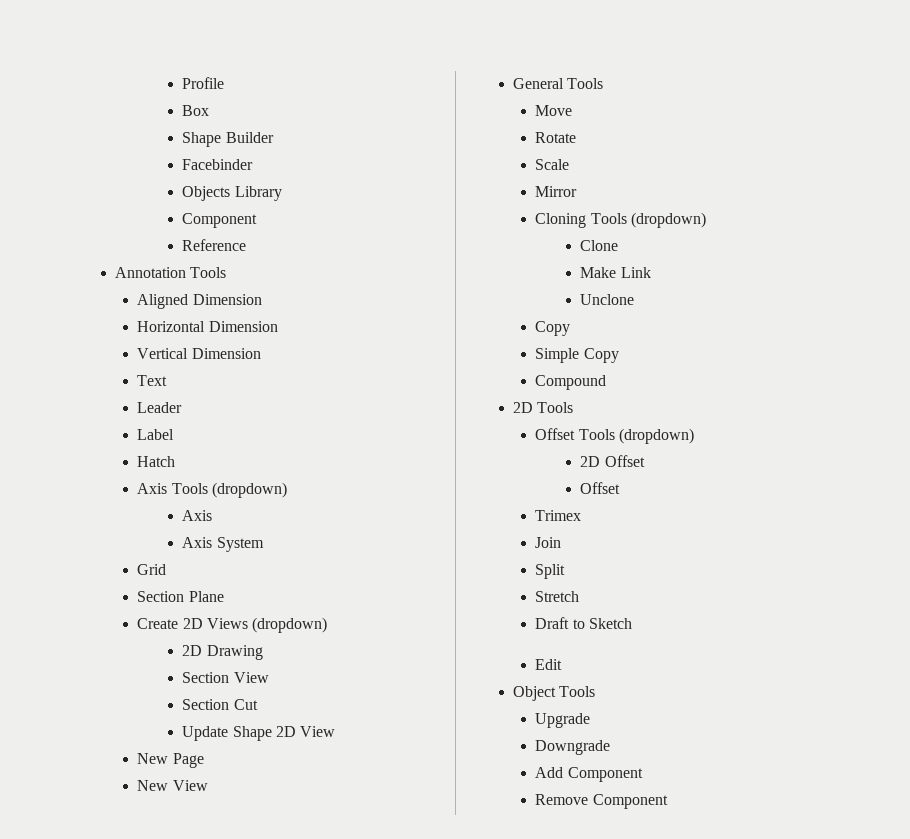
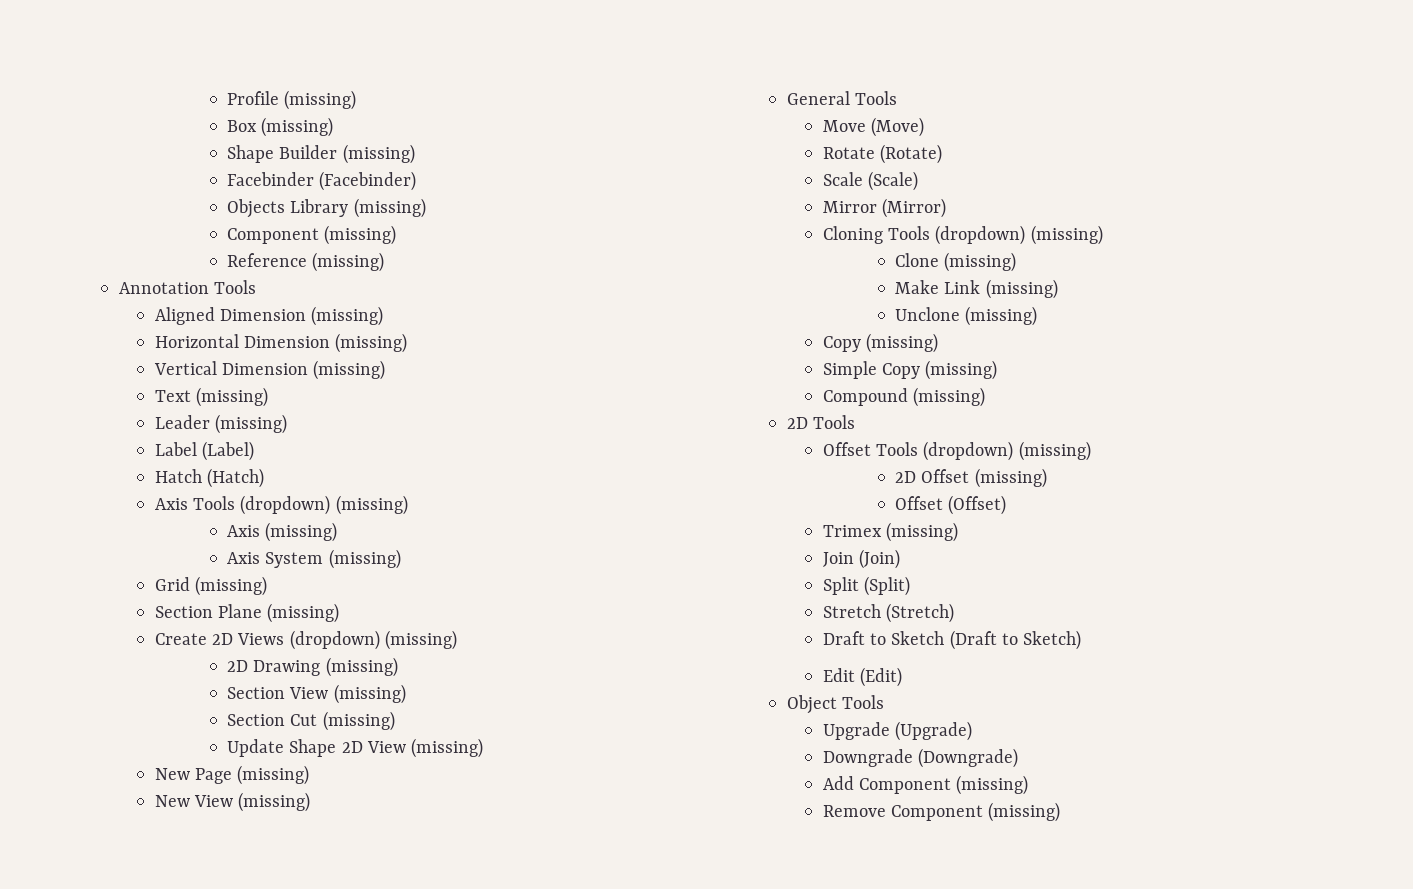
(225, 83) none -> [284,90,357,110] (missing)
(210, 110) none -> [261,117,334,137] (missing)
(274, 137) none -> [342,144,415,164] (missing)
(254, 164) none -> [319,171,417,191] (Facebinder)
[182,213,258,228] // Component -> [353,198,426,218] [227,225,397,245] (missing) // Component (missing)
(247, 245) none -> [312,252,385,272] (missing)
(262, 299) none -> [311,306,384,326] (missing)
(278, 326) none -> [335,333,408,353] (missing)
(261, 353) none -> [313,360,386,380] (missing)
(168, 380) none -> [196,387,269,407] (missing)
(183, 407) none -> [215,414,288,434] (missing)
(175, 434) none -> [202,441,255,461] (Label)
(176, 461) none -> [207,468,265,488] (Hatch)
[182,510,213,521] // Axis -> [335,495,408,515] [227,522,338,542] (missing) // Axis (missing)
(264, 544) none -> [328,549,401,569] (missing)
(167, 569) none -> [195,576,268,596] (missing)
(224, 596) none -> [267,603,340,623] (missing)
(328, 625) none -> [384,630,457,650] (missing)
(263, 652) none -> [325,657,398,677] (missing)
(269, 677) none -> [333,684,406,704] (missing)
(258, 704) none -> [322,711,395,731] (missing)
(336, 731) none -> [411,738,484,758] (missing)
(204, 760) none -> [237,765,310,785] (missing)
(208, 785) none -> [238,792,311,812] (missing)
(573, 110) none -> [871,117,925,137] (Move)
(577, 137) none -> [880,144,943,164] (Rotate)
(570, 164) none -> [868,171,919,191] (Scale)
(578, 191) none -> [882,198,947,218] (Mirror)
(707, 220) none -> [1030,225,1103,245] (missing)
(619, 245) none -> [944,252,1017,272] (missing)
(651, 272) none -> [985,279,1058,299] (missing)
[535,321,571,336] // Copy -> [965,306,1038,326] [822,333,939,353] (missing) // Copy (missing)
(619, 355) none -> [925,360,998,380] (missing)
(607, 382) none -> [913,387,986,407] (missing)
(695, 436) none -> [1018,441,1091,461] (missing)
[580,482,621,494] // Offset -> [974,468,1047,488] [895,495,1007,515] (missing) // Offset (Offset)
(582, 515) none -> [886,522,959,542] (missing)
(562, 542) none -> [859,549,901,569] (Join)
(566, 571) none -> [864,576,911,596] (Split)
(580, 596) none -> [886,603,955,623] (Stretch)
(633, 623) none -> [949,630,1082,650] (Draft to Sketch)
(563, 664) none -> [860,667,903,687] (Edit)
(591, 720) none -> [895,721,973,741] (Upgrade)
(611, 747) none -> [918,748,1019,768] (Downgrade)
(643, 774) none -> [956,775,1029,795] (missing)
(668, 801) none -> [988,802,1061,822] (missing)

